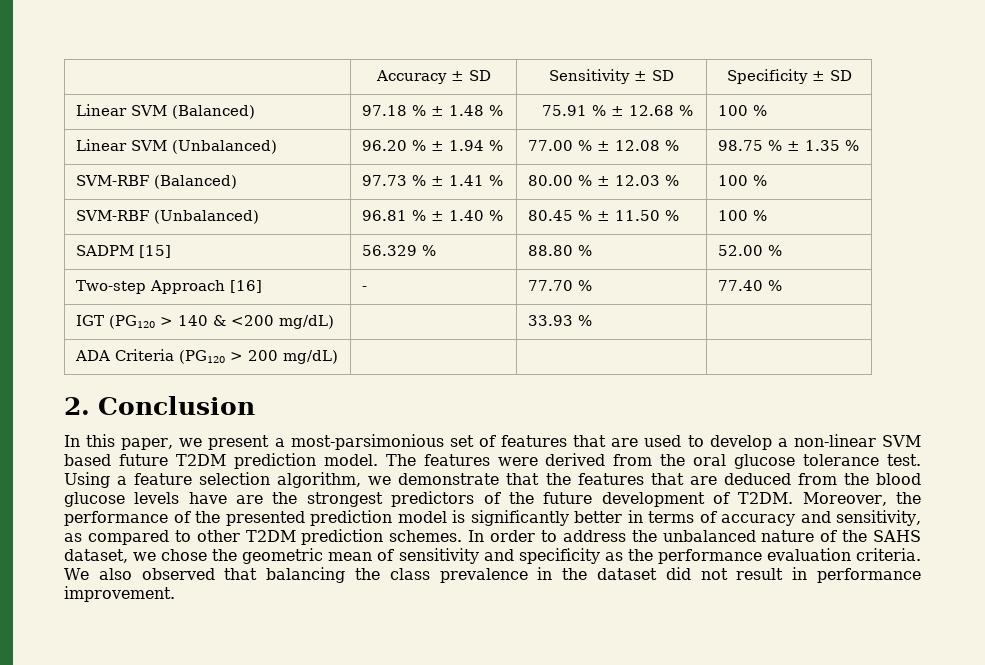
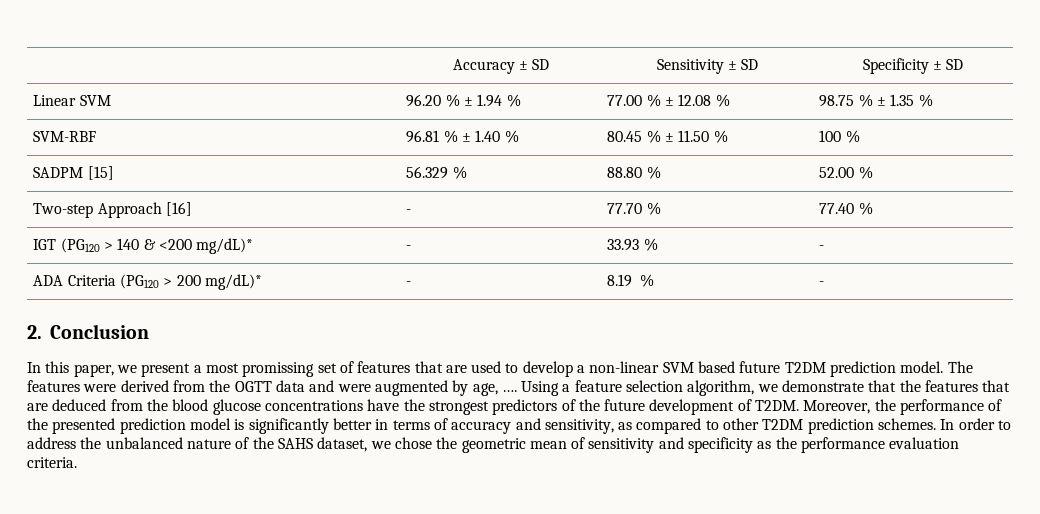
[171,105,255,119] [361,105,503,116] [542,105,694,116] [717,105,767,116] [75,139,277,154] (Balanced) | 97.18 % ± 1.48 % | 75.91 % ± 12.68 % | 100 % // Linear SVM (Unbalanced) -> (111, 100) none
[153,175,237,189] [361,175,503,186] [527,175,679,186] [717,175,767,186] [75,210,259,224] (Balanced) | 97.73 % ± 1.41 % | 80.00 % ± 12.03 % | 100 % // SVM-RBF (Unbalanced) -> (97, 136) none
[278,315,334,329] mg/dL) | -> [196,238,254,254] [406,245,412,250] mg/dL)* | -
(592, 320) none -> [819,245,825,250] -
[282,350,338,364] mg/dL) | | | -> [205,274,263,290] [406,281,412,286] [607,274,655,287] [819,281,825,286] mg/dL)* | - | 8.19 % | -
[290,434,444,450] most-parsimonious -> [205,362,315,377] most promissing
[693,454,922,469] oral glucose tolerance test. -> [234,380,517,396] OGTT data and were augmented by age, ….
[134,492,264,504] levels have are -> [264,399,400,411] concentrations have
[64,567,922,583] [64,586,175,602] We also observed that balancing the class prevalence in the dataset did not result in performance improvement. -> (77, 462) none

